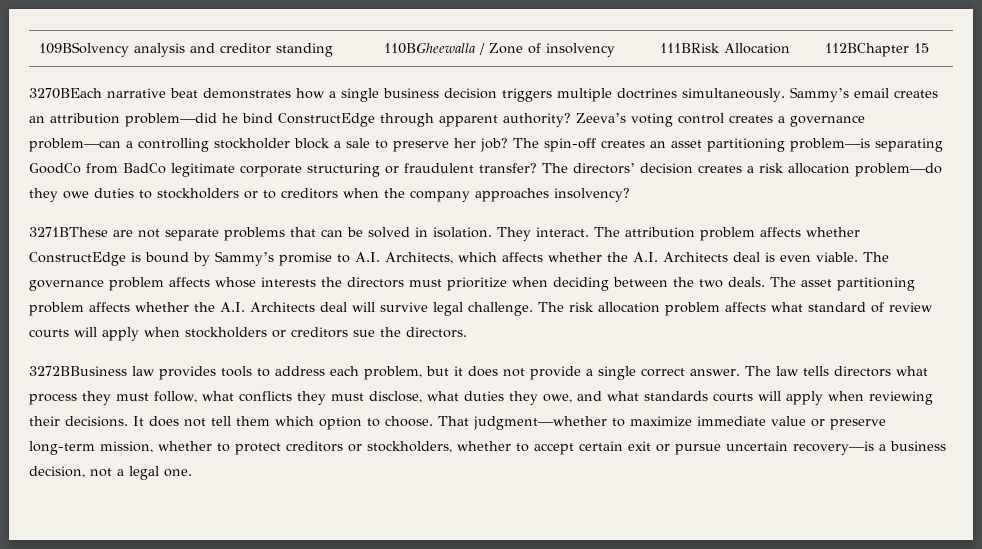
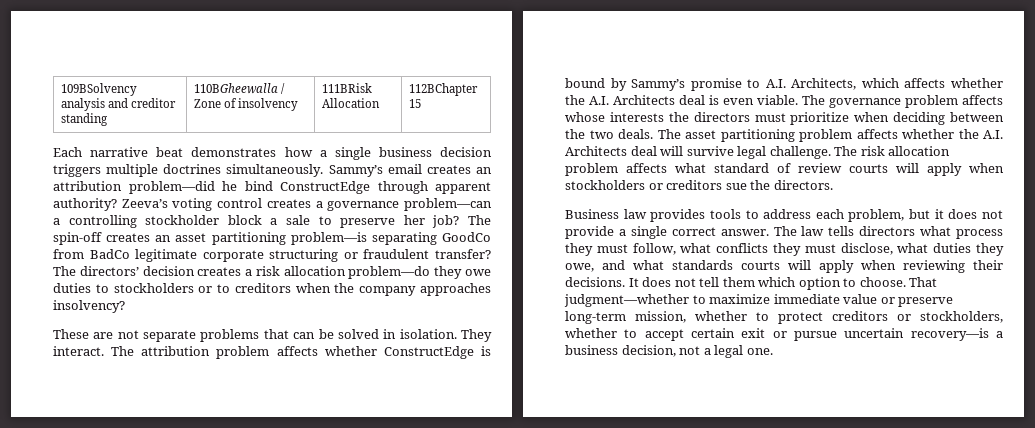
[29,88,102,99] 3270BEach -> [53,147,82,157] Each
[29,227,108,237] 3271BThese -> [53,329,89,339] These
[29,366,127,376] 3272BBusiness -> [565,209,619,219] Business

